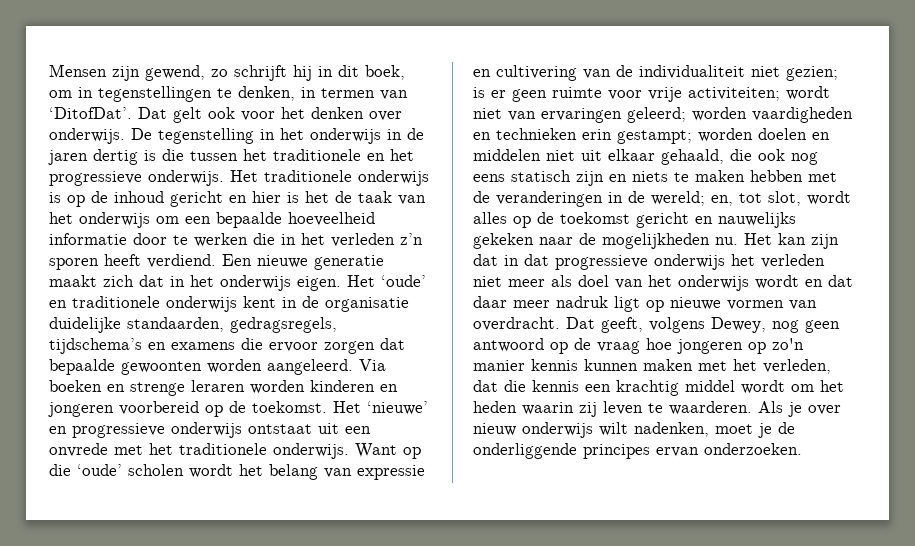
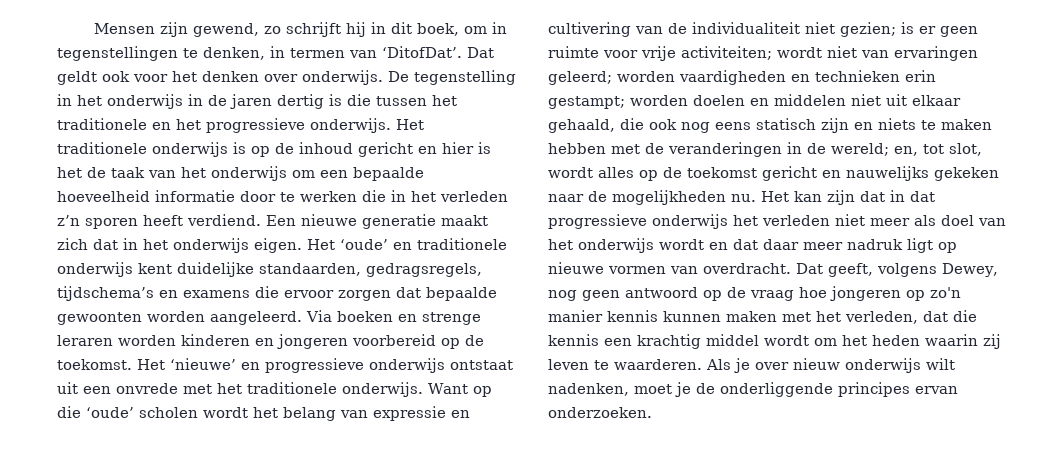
[173,107,202,123] gelt -> [57,71,97,85] geldt
[282,296,409,312] in de organisatie -> (172, 268) none

